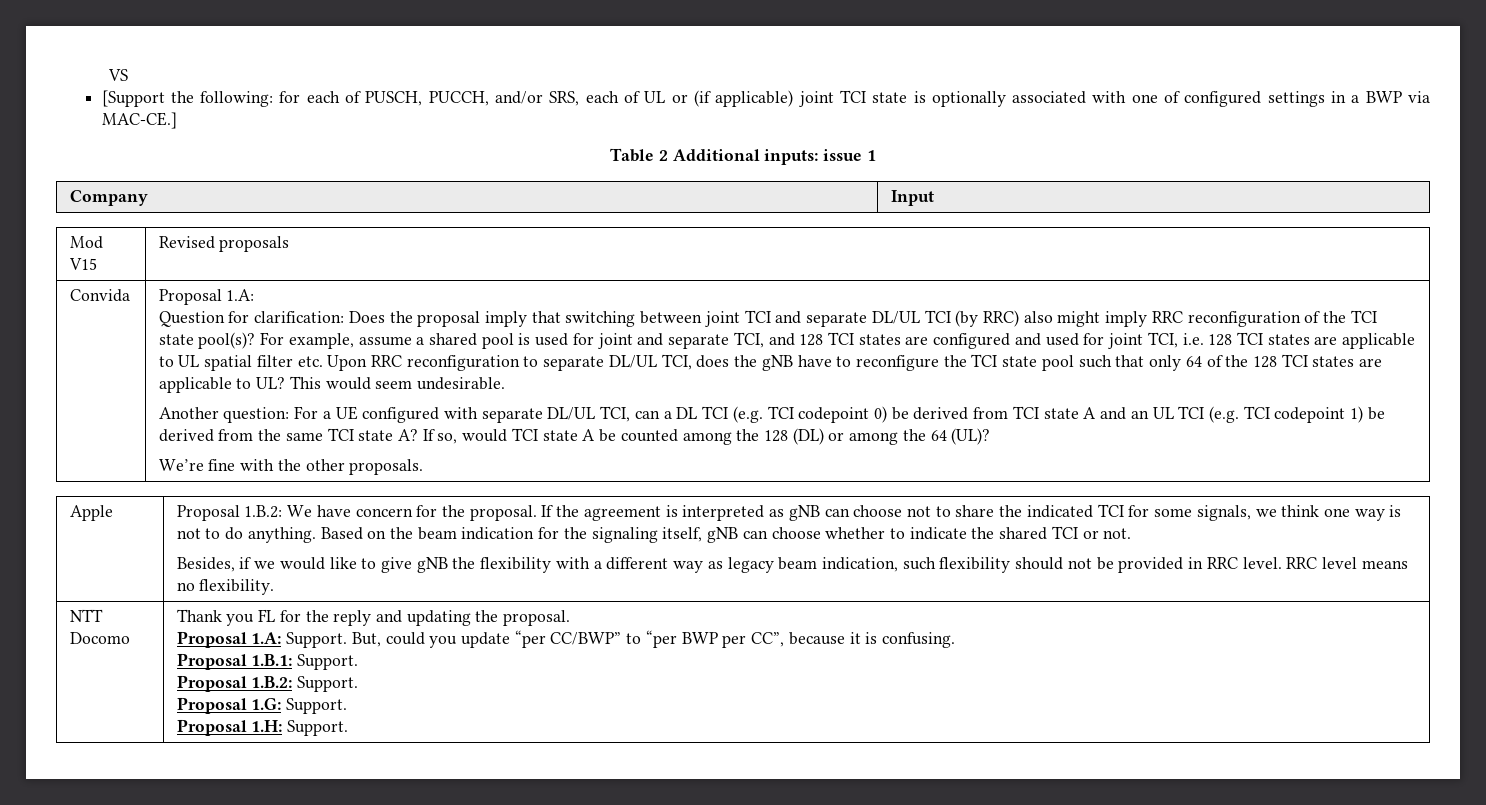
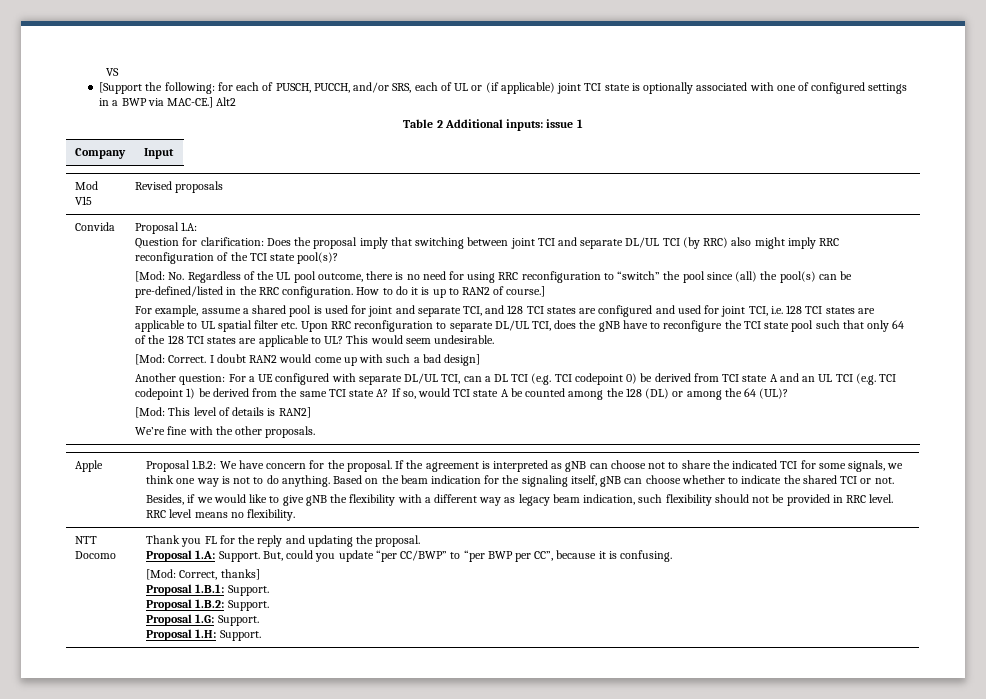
(177, 120) none -> [216,97,237,106] Alt2
(256, 340) none -> [135,271,853,283] [135,286,546,298] // [Mod: No. Regardless of the UL pool outcome, there is no need for using RRC reconfiguration to “switch” the pool since (all) the pool(s) can be pre-defined/listed in the RRC configuration. How to do it is up to RAN2 of course.] //
(506, 383) none -> [135,354,480,366] // [Mod: Correct. I doubt RAN2 would come up with such a bad design]
(991, 436) none -> [135,407,311,418] // [Mod: This level of details is RAN2]
(956, 640) none -> [146,569,260,580] // [Mod: Correct, thanks]

